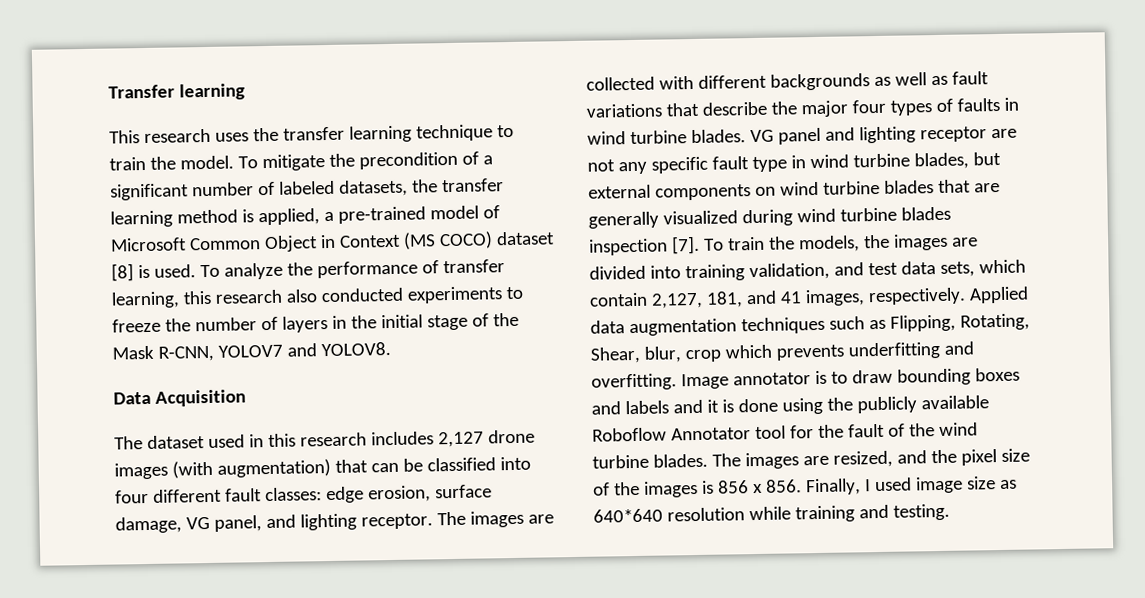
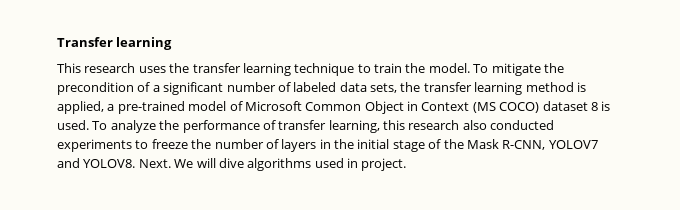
[338,179,408,197] datasets, -> [339,82,397,93] data sets,
[111,263,134,282] [8] -> [590,102,598,111] 8
[113,389,246,407] [114,429,535,450] [114,456,531,480] [115,484,492,504] [115,510,554,534] [586,71,989,91] [586,97,1019,118] [587,126,1017,145] [587,151,1001,175] [588,179,1000,201] [588,206,951,229] [589,233,978,256] [589,259,1026,282] [589,286,1029,309] [590,313,1030,337] [590,341,974,364] [591,367,1020,391] [591,395,989,415] [592,422,978,442] [592,448,1030,470] [593,476,1017,498] [593,503,950,523] // Data Acquisition // The dataset used in this research includes 2,127 drone images (with augmentation) that can be classified into four different fault classes: edge erosion, surface damage, VG panel, and lighting receptor. The images are collected with different backgrounds as well as fault variations that describe the major four types of faults in wind turbine blades. VG panel and lighting receptor are not any specific fault type in wind turbine blades, but external components on wind turbine blades that are generally visualized during wind turbine blades inspection [7]. To train the models, the images are divided into training validation, and test data sets, which contain 2,127, 181, and 41 images, respectively. Applied data augmentation techniques such as Flipping, Rotating, Shear, blur, crop which prevents underfitting and overfitting. Image annotator is to draw bounding boxes and labels and it is done using the publicly available Roboflow Annotator tool for the fault of the wind turbine blades. The images are resized, and the pixel size of the images is 856 x 856. Finally, I used image size as 640*640 resolution while training and testing. -> [138,158,407,171] Next. We will dive algorithms used in project.

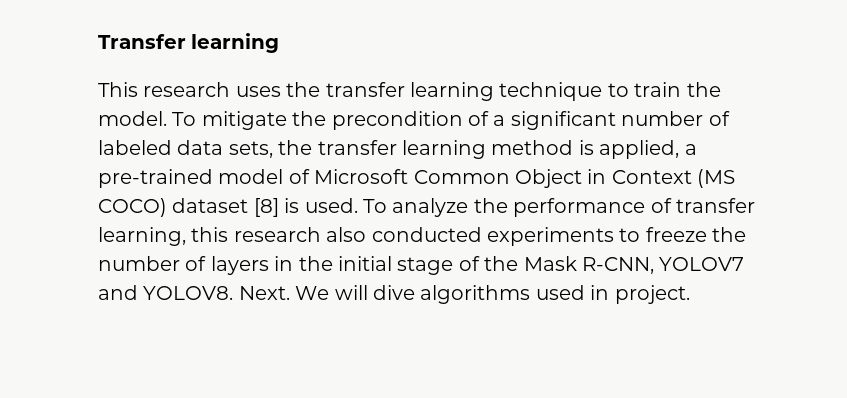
[590,102,598,111] 8 -> [253,198,279,217] [8]

